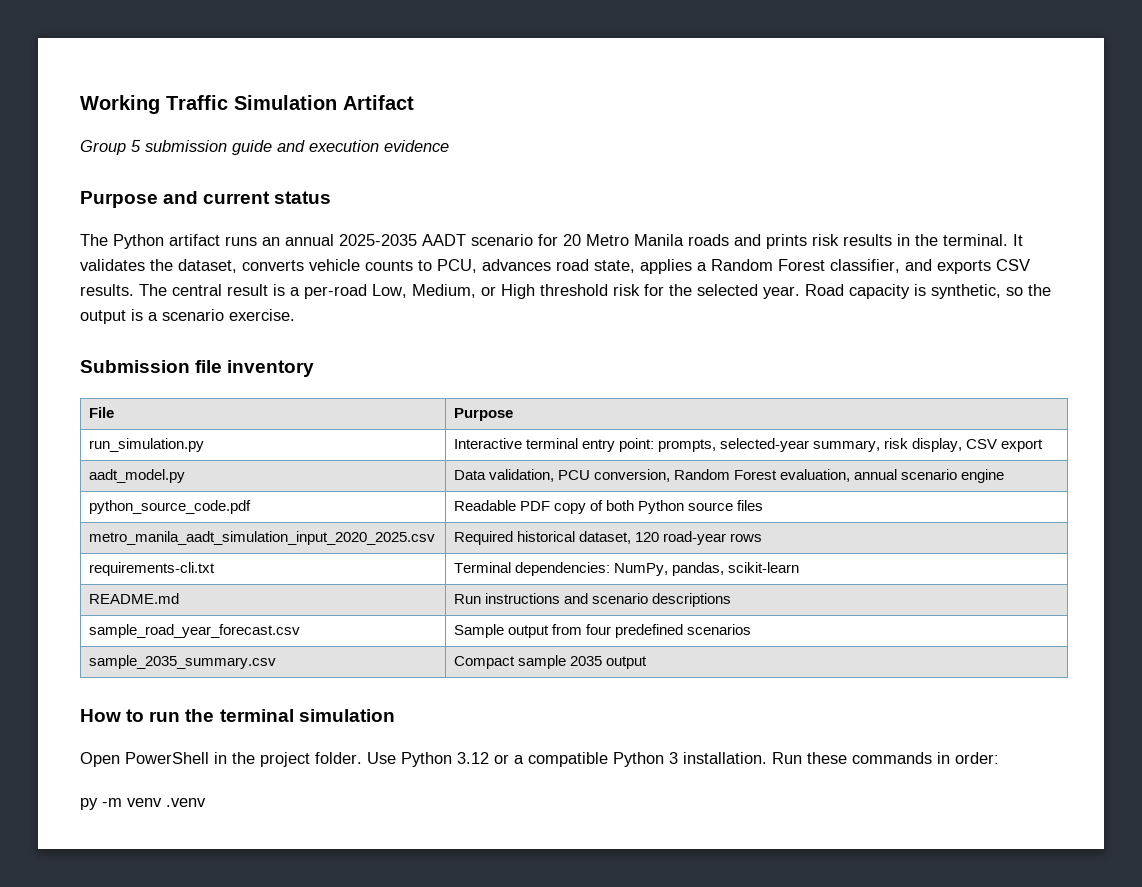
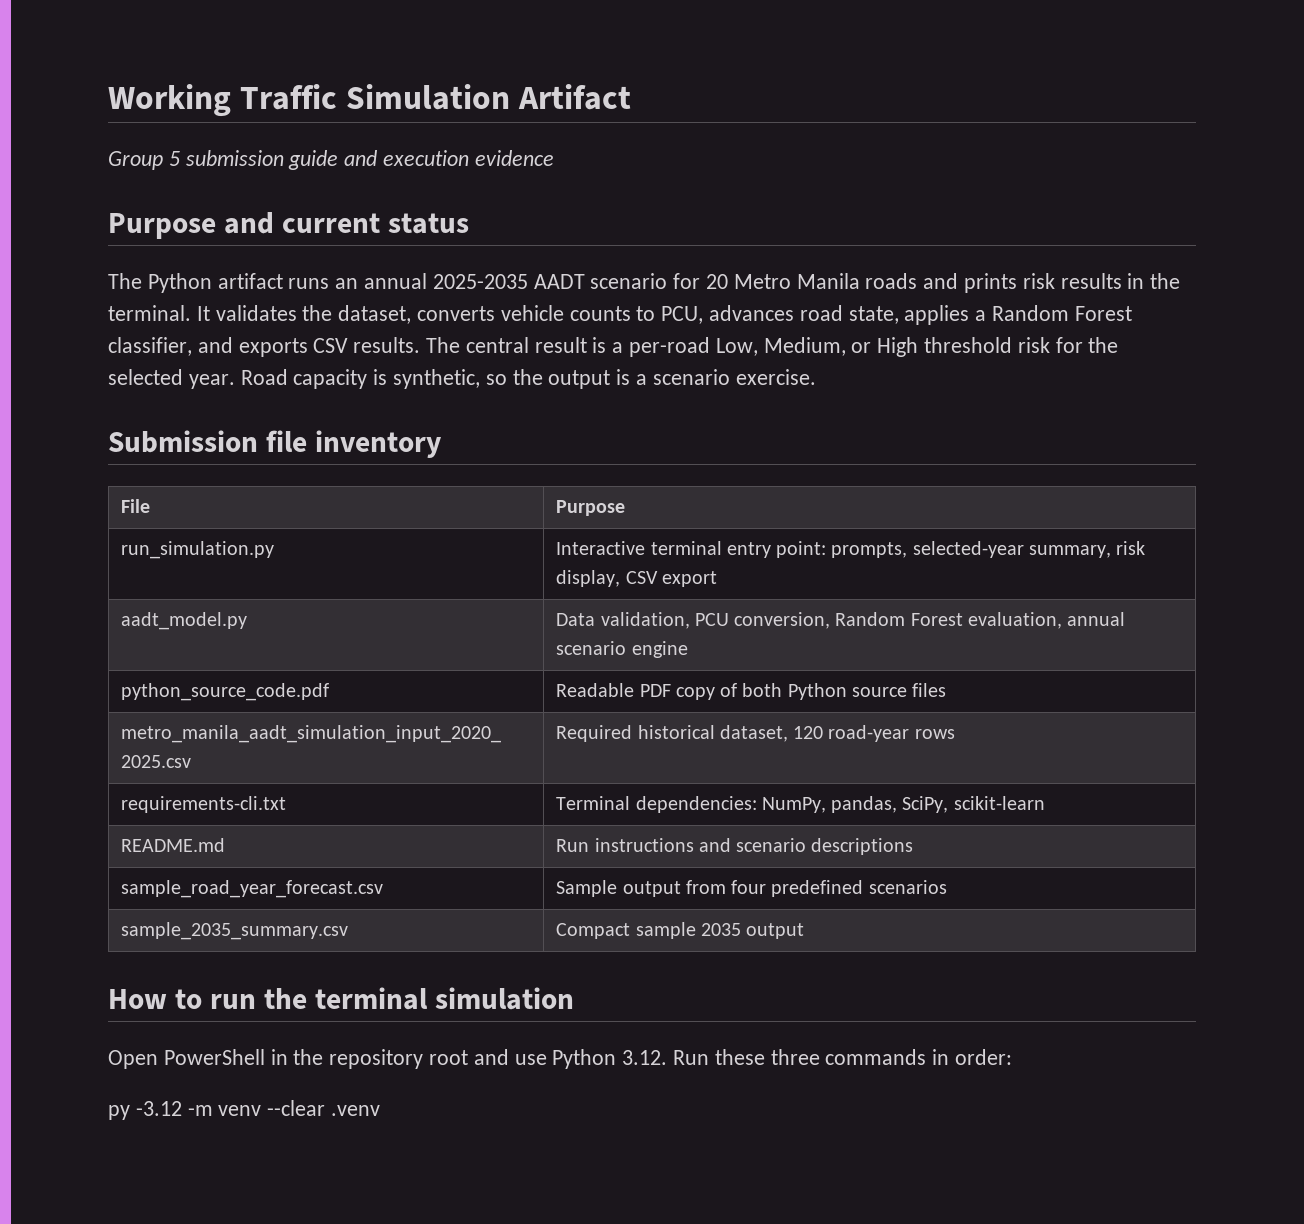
(724, 569) none -> [902,796,949,813] SciPy,
[260,752,767,767] project folder. Use Python 3.12 or a compatible Python 3 installation. -> [329,1049,668,1069] repository root and use Python 3.12.
(847, 758) none -> [770,1049,820,1065] three
(98, 804) none -> [135,1101,182,1116] -3.12
(162, 802) none -> [267,1100,326,1116] --clear

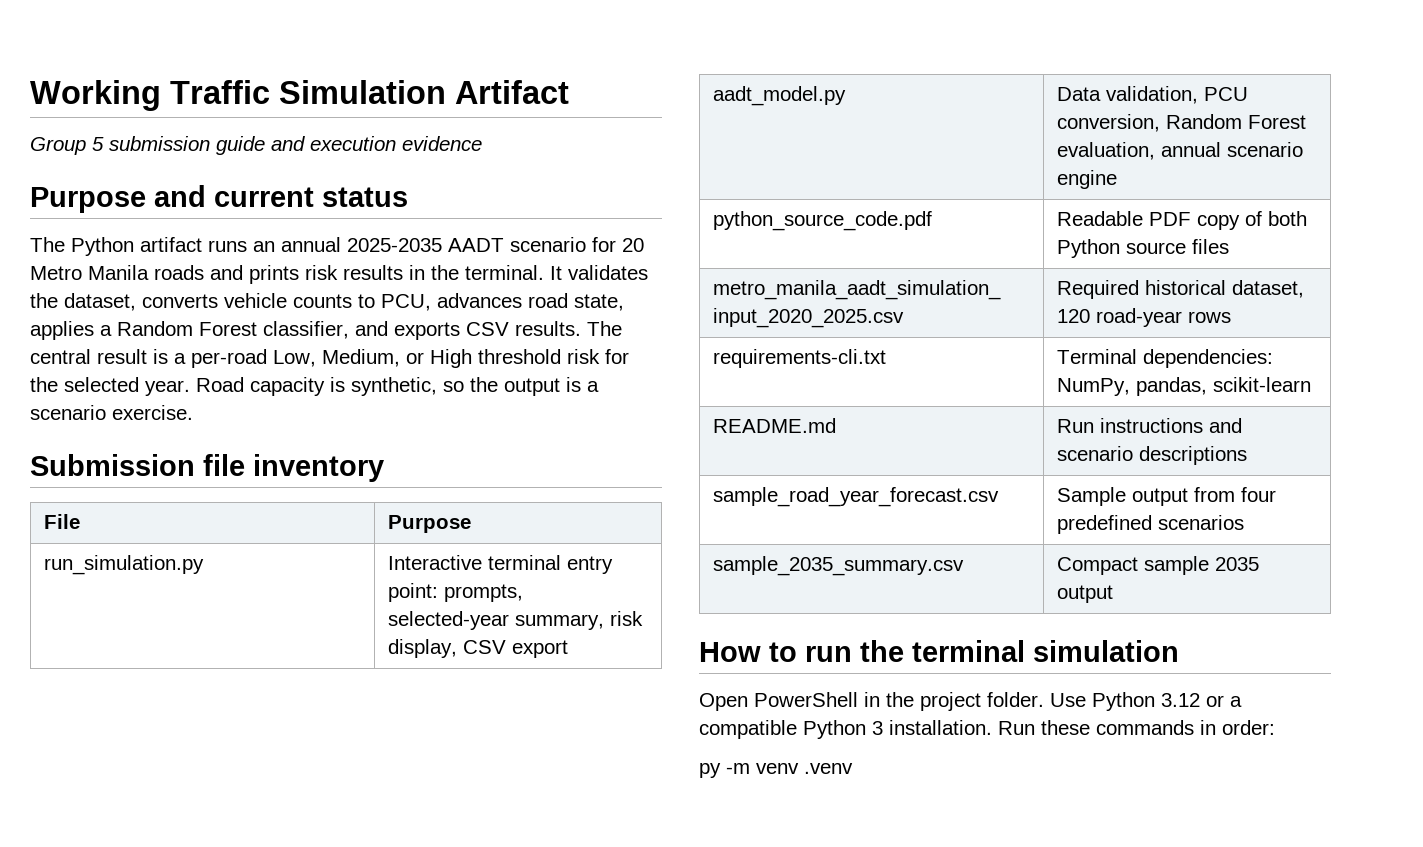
[902,796,949,813] SciPy, -> (1208, 386) none
[329,1049,668,1069] repository root and use Python 3.12. -> [920,692,1242,711] [699,720,992,739] project folder. Use Python 3.12 or a compatible Python 3 installation.
[770,1049,820,1065] three -> (1090, 727) none
[135,1101,182,1116] -3.12 -> (721, 770) none
[267,1100,326,1116] --clear -> (799, 768) none

